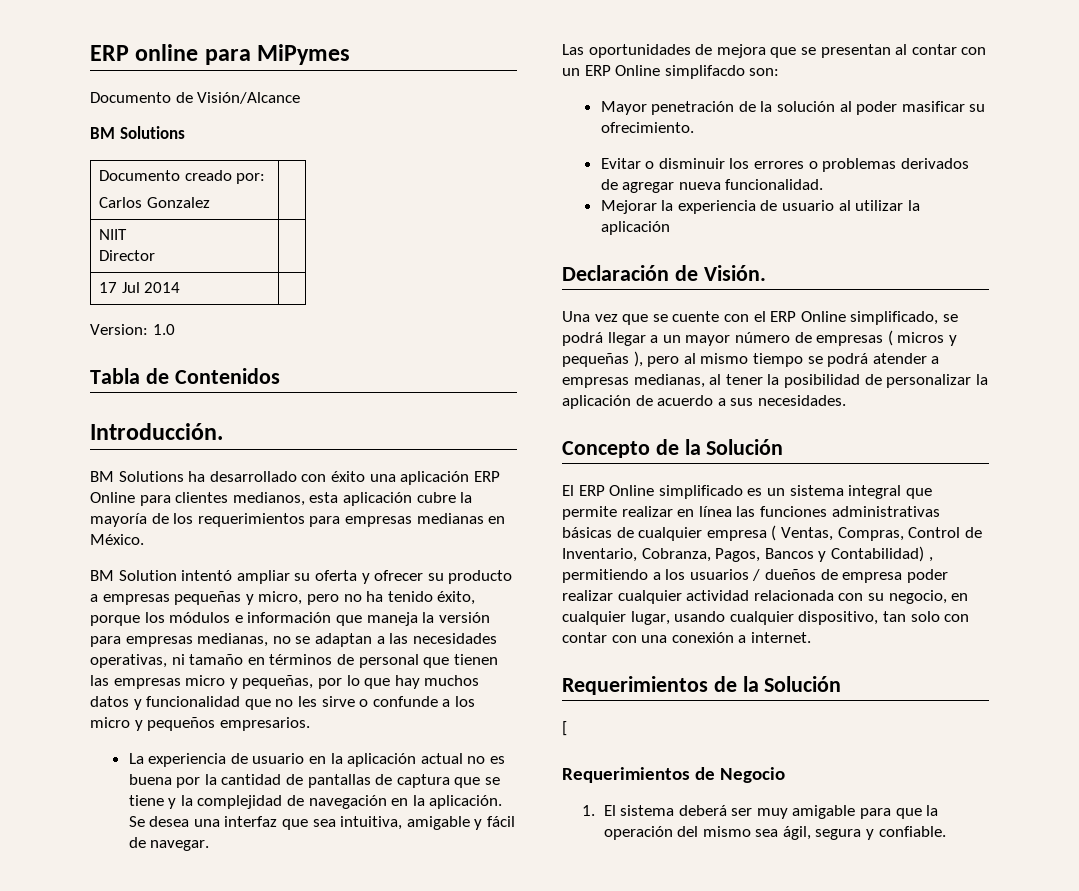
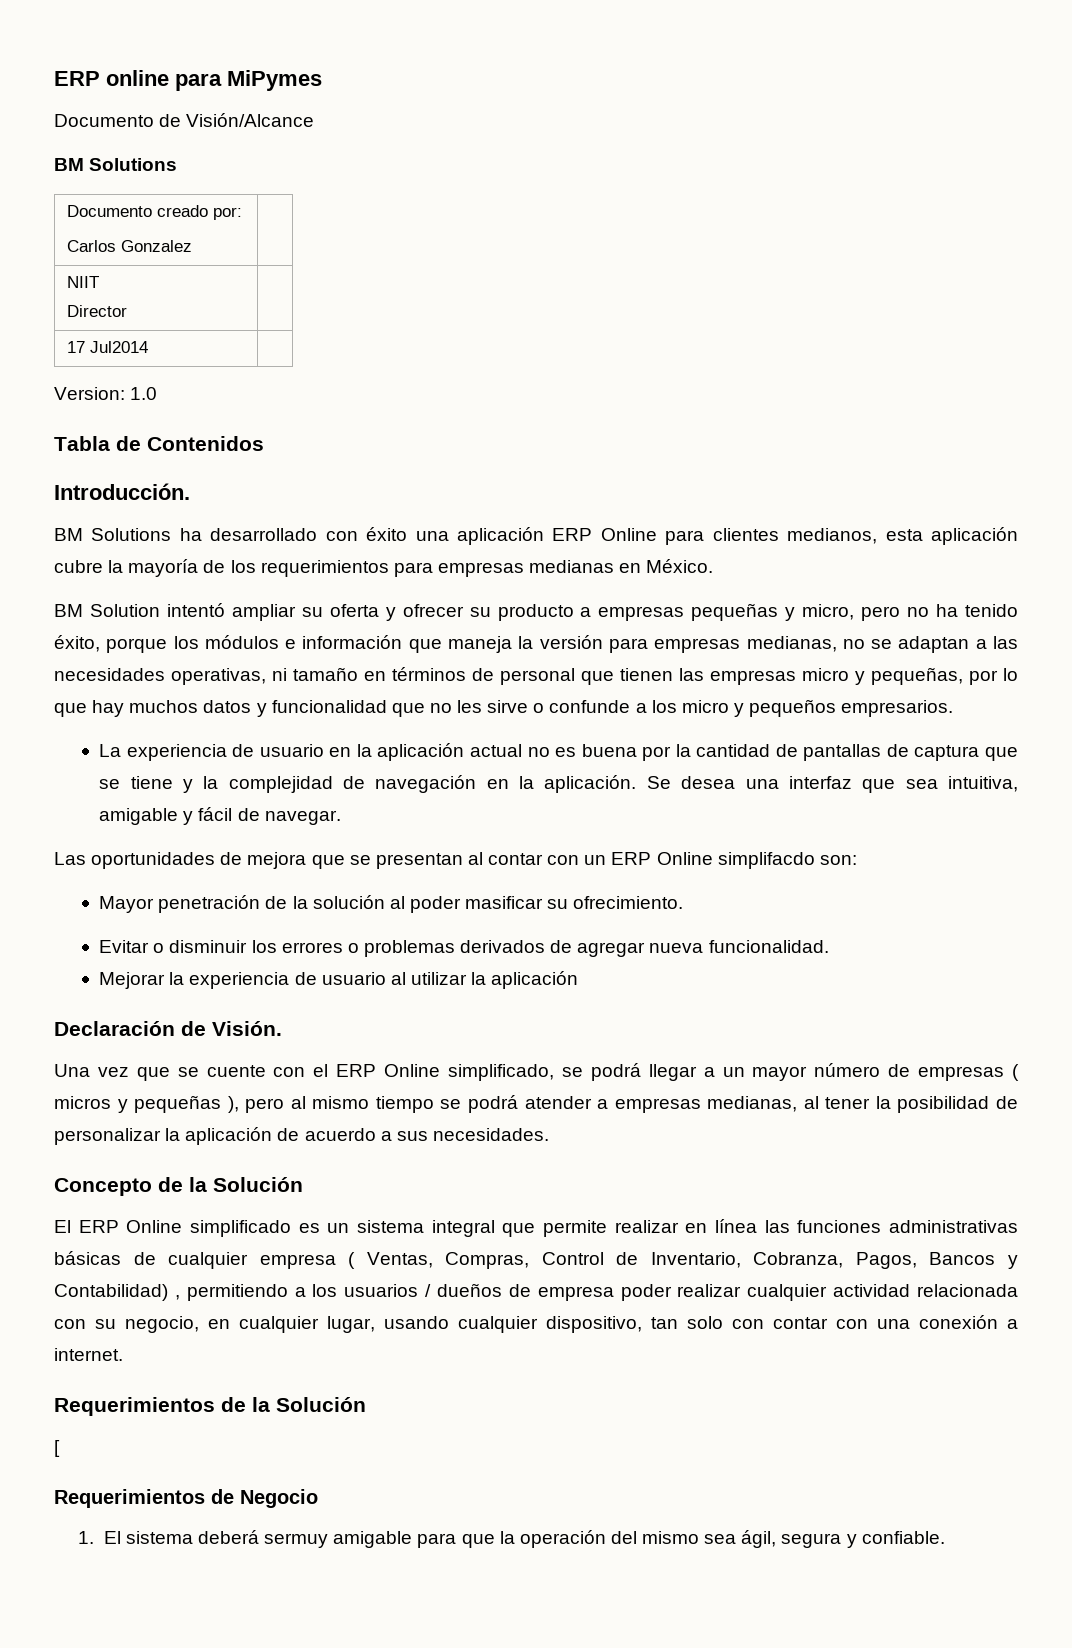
[121,282,181,293] Jul 2014 -> [89,341,148,353] Jul2014
[731,808,788,819] ser muy -> [264,1533,329,1548] sermuy

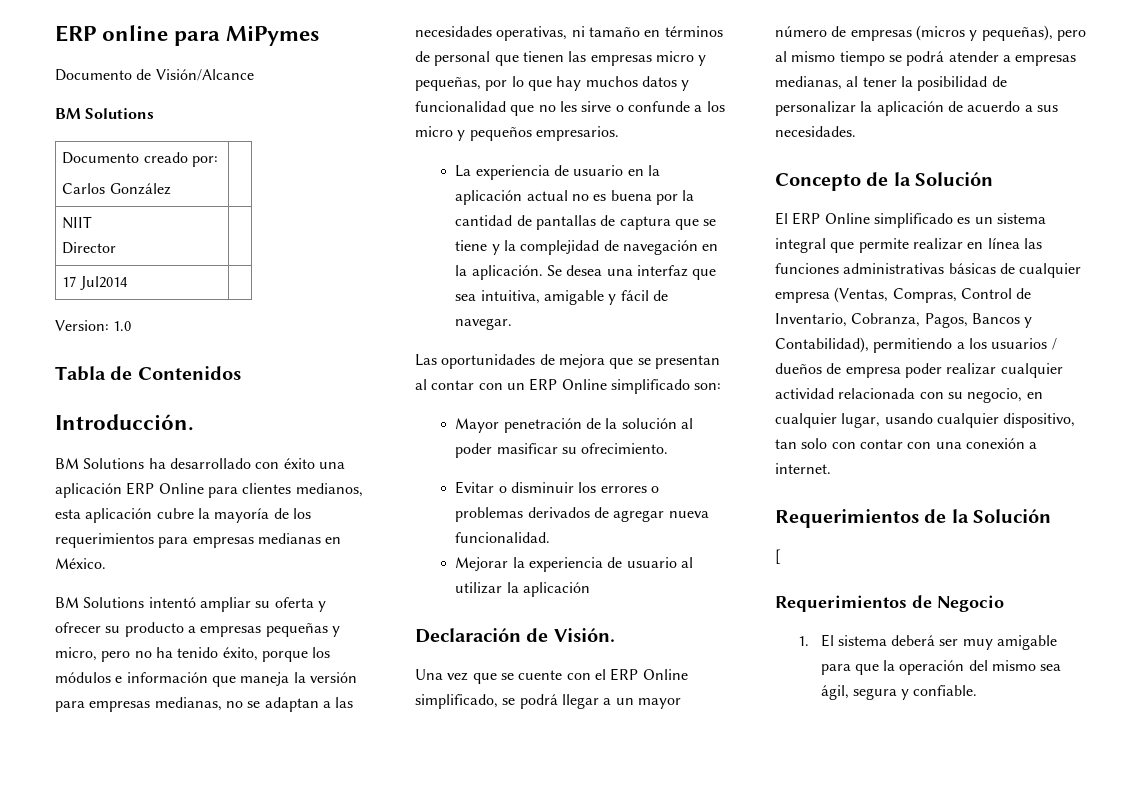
[120,240,192,252] Gonzalez -> [109,183,171,195] González
[89,604,160,617] Solution -> [83,597,145,608] Solutions
[717,852,815,869] simplifacdo -> [610,379,690,394] simplificado
[1012,1064,1020,1081] [54,1095,239,1113] ( micros y pequeñas ), -> [915,25,1053,41] (micros y pequeñas),
[348,1252,433,1269] ( Ventas, -> [834,287,889,303] (Ventas,
[54,1284,180,1301] Contabilidad) , -> [775,337,869,353] Contabilidad),
[264,1533,329,1548] sermuy -> [939,639,993,650] ser muy

